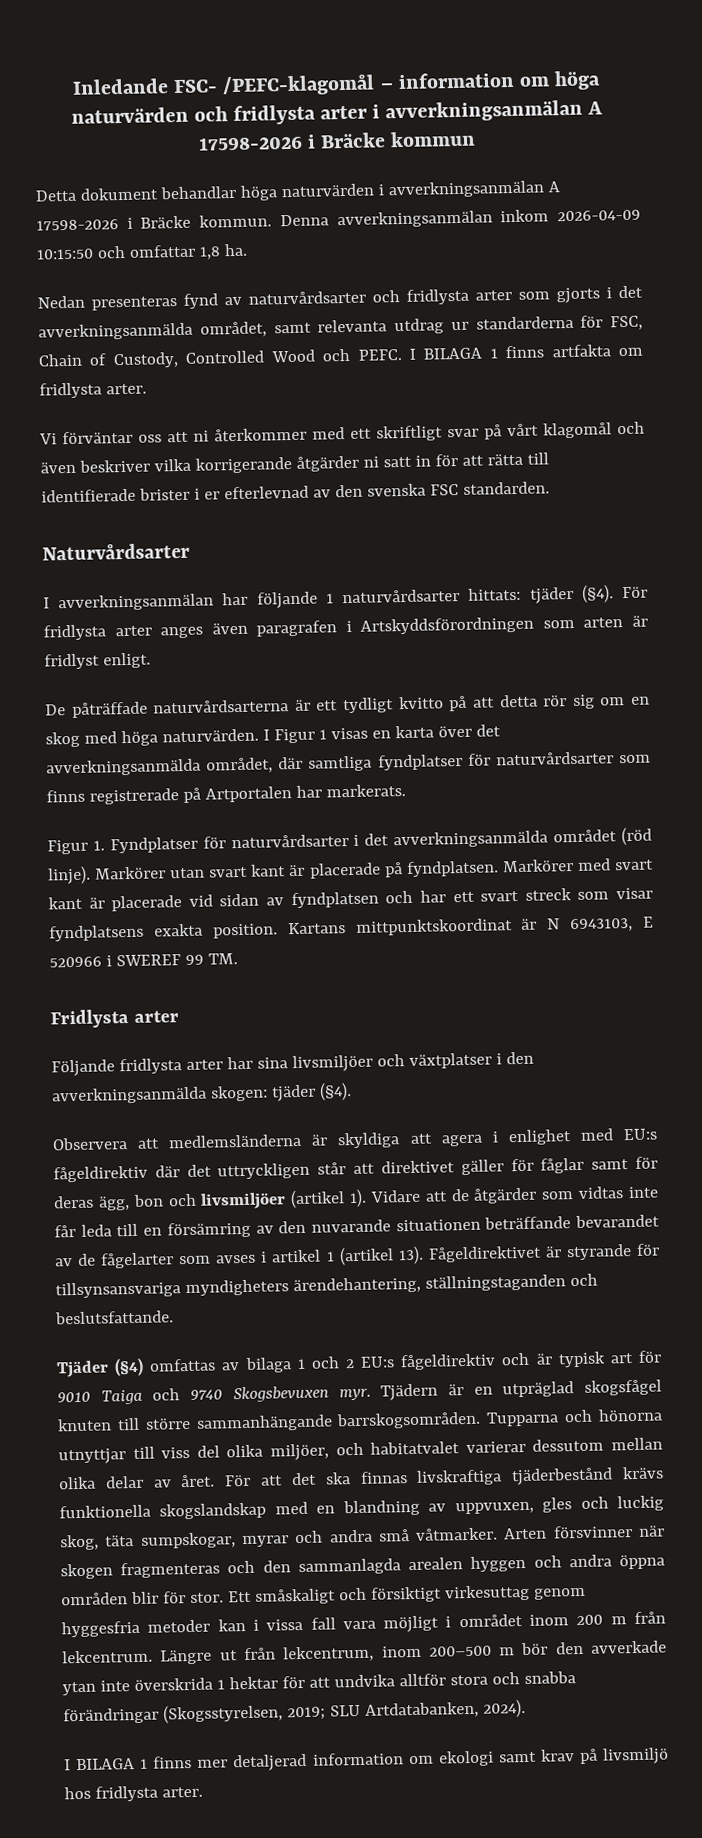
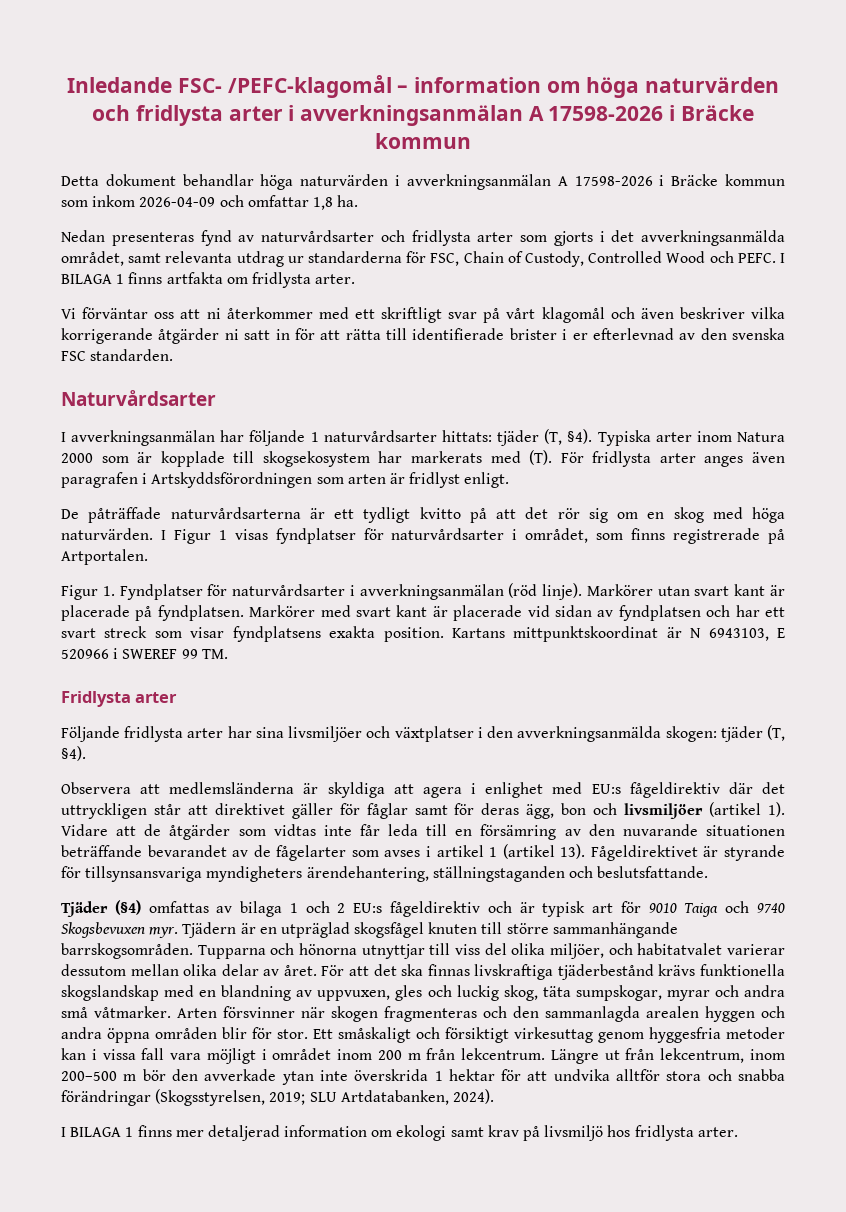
[199,210,493,229] kommun. Denna avverkningsanmälan -> [725,174,786,186] [61,200,88,207] kommun som
[36,248,94,260] 10:15:50 -> (216, 202) none
[581,584,614,603] (§4). -> [544,429,785,446] [61,450,553,467] (T, §4). Typiska arter inom Natura 2000 som är kopplade till skogsekosystem har markerats med (T).
[499,694,538,708] detta -> [525,507,549,519] det
[371,724,501,739] [46,755,373,777] en karta över det avverkningsanmälda området, där samtliga -> (268, 534) none
(614, 758) none -> [512,528,589,543] i området,
[204,783,406,803] Artportalen har markerats. -> [61,549,148,565] Artportalen.
[364,829,618,849] det avverkningsanmälda området -> [359,584,504,600] avverkningsanmälan
[318,1082,352,1101] (§4). -> [767,725,786,741] [61,746,86,761] (T, §4).

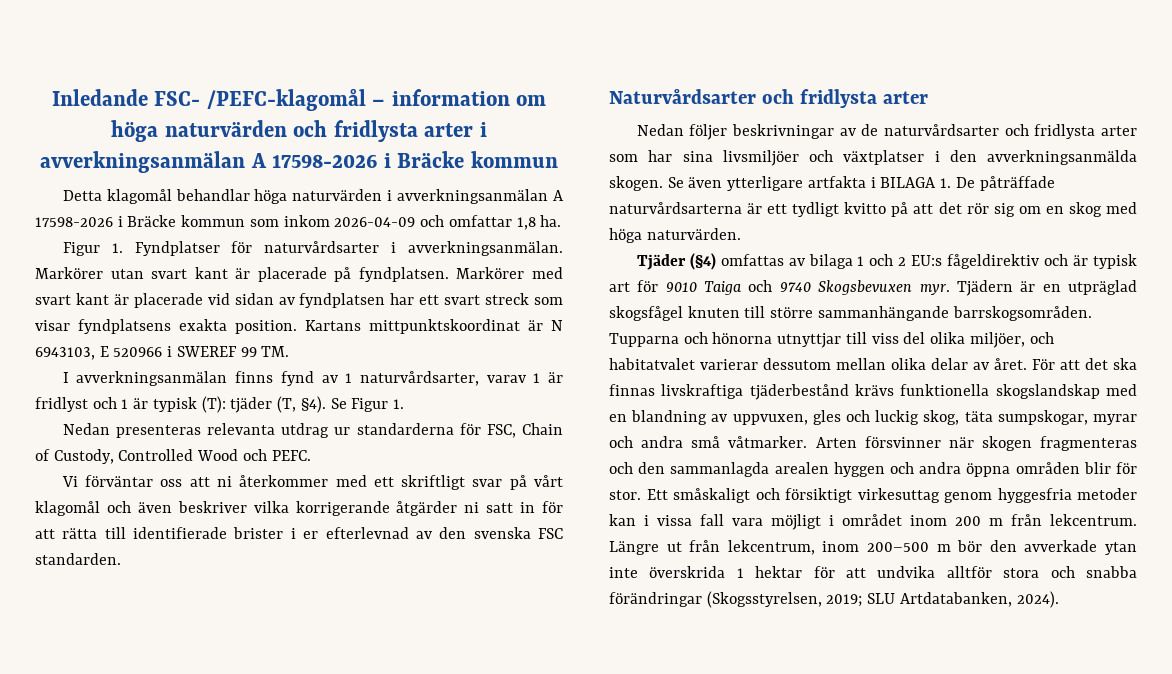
[105,174,176,186] dokument -> [106,189,172,204] klagomål
[61,230,785,246] [61,251,162,266] Nedan presenteras fynd av naturvårdsarter och fridlysta arter som gjorts i det avverkningsanmälda området, samt -> [62,241,563,256] [35,267,563,282] [35,293,563,308] [35,319,563,334] [35,346,290,360] [62,371,563,386] [35,396,404,413] [62,423,201,438] Figur 1. Fyndplatser för naturvårdsarter i avverkningsanmälan. Markörer utan svart kant är placerade på fyndplatsen. Markörer med svart kant är placerade vid sidan av fyndplatsen har ett svart streck som visar fyndplatsens exakta position. Kartans mittpunktskoordinat är N 6943103, E 520966 i SWEREF 99 TM. // I avverkningsanmälan finns fynd av 1 naturvårdsarter, varav 1 är fridlyst och 1 är typisk (T): tjäder (T, §4). Se Figur 1. // Nedan presenteras
[780,253,786,263] [61,272,356,288] I BILAGA 1 finns artfakta om fridlysta arter. -> (311, 455) none
[61,429,785,446] [61,450,785,467] [61,472,510,488] // I avverkningsanmälan har följande 1 naturvårdsarter hittats: tjäder (T, §4). Typiska arter inom Natura 2000 som är kopplade till skogsekosystem har markerats med (T). För fridlysta arter anges även paragrafen i Artskyddsförordningen som arten är fridlyst enligt. // -> [761,89,928,108] [636,124,1137,140] [609,150,1137,166] [609,176,952,191] och fridlysta arter // Nedan följer beskrivningar av de naturvårdsarter och fridlysta arter som har sina livsmiljöer och växtplatser i den avverkningsanmälda skogen. Se även ytterligare artfakta i BILAGA 1.
[160,528,785,544] [61,549,148,565] [61,583,785,600] [61,605,785,621] [61,626,785,642] [61,648,228,659] [61,691,178,707] [61,725,786,742] [61,746,86,761] [61,782,785,798] [61,802,785,819] [61,824,785,840] [61,844,785,861] [61,866,709,882] I Figur 1 visas fyndplatser för naturvårdsarter i området, som finns registrerade på Artportalen. // Figur 1. Fyndplatser för naturvårdsarter i avverkningsanmälan (röd linje). Markörer utan svart kant är placerade på fyndplatsen. Markörer med svart kant är placerade vid sidan av fyndplatsen och har ett svart streck som visar fyndplatsens exakta position. Kartans mittpunktskoordinat är N 6943103, E 520966 i SWEREF 99 TM. // Fridlysta arter // Följande fridlysta arter har sina livsmiljöer och växtplatser i den avverkningsanmälda skogen: tjäder (T, §4). // Observera att medlemsländerna är skyldiga att agera i enlighet med EU:s fågeldirektiv där det uttryckligen står att direktivet gäller för fåglar samt för deras ägg, bon och livsmiljöer (artikel 1). Vidare att de åtgärder som vidtas inte får leda till en försämring av den nuvarande situationen beträffande bevarandet av de fågelarter som avses i artikel 1 (artikel 13). Fågeldirektivet är styrande för tillsynsansvariga myndigheters ärendehantering, ställningstaganden och beslutsfattande. -> (741, 234) none
[61,1125,738,1141] // I BILAGA 1 finns mer detaljerad information om ekologi samt krav på livsmiljö hos fridlysta arter. -> (1059, 599) none

